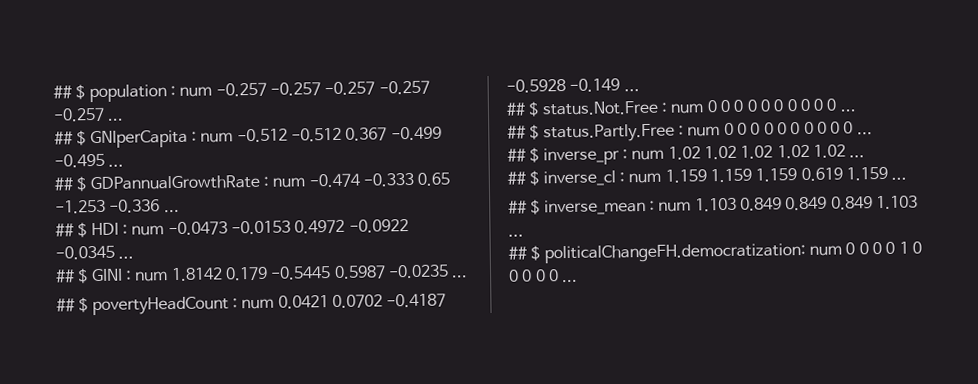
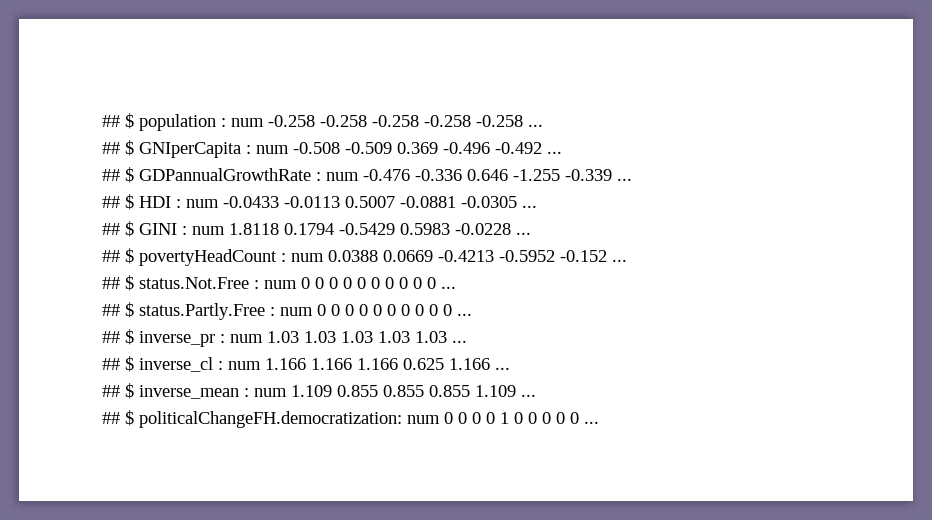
[215,80,430,97] [53,107,105,122] -0.257 -0.257 -0.257 -0.257 -0.257 -> [268,115,523,127] -0.258 -0.258 -0.258 -0.258 -0.258
[236,126,442,143] [54,153,105,168] -0.512 -0.512 0.367 -0.499 -0.495 -> [293,142,542,154] -0.508 -0.509 0.369 -0.496 -0.492
[308,172,451,188] [55,199,161,214] -0.474 -0.333 0.65 -1.253 -0.336 -> [363,169,612,181] -0.476 -0.336 0.646 -1.255 -0.339
[167,219,409,236] [55,245,115,260] -0.0473 -0.0153 0.4972 -0.0922 -0.0345 -> [223,196,517,208] -0.0433 -0.0113 0.5007 -0.0881 -0.0305
[170,264,449,282] 1.8142 0.179 -0.5445 0.5987 -0.0235 -> [229,223,511,235] 1.8118 0.1794 -0.5429 0.5983 -0.0228
[277,293,447,309] [506,78,621,93] 0.0421 0.0702 -0.4187 -0.5928 -0.149 -> [328,250,607,262] 0.0388 0.0669 -0.4213 -0.5952 -0.152
[667,144,846,160] 1.02 1.02 1.02 1.02 1.02 -> [267,331,447,343] 1.03 1.03 1.03 1.03 1.03
[664,166,888,183] 1.159 1.159 1.159 0.619 1.159 -> [265,358,490,370] 1.166 1.166 1.166 0.625 1.166
[694,195,918,212] 1.103 0.849 0.849 0.849 1.103 -> [291,385,516,397] 1.109 0.855 0.855 0.855 1.109

